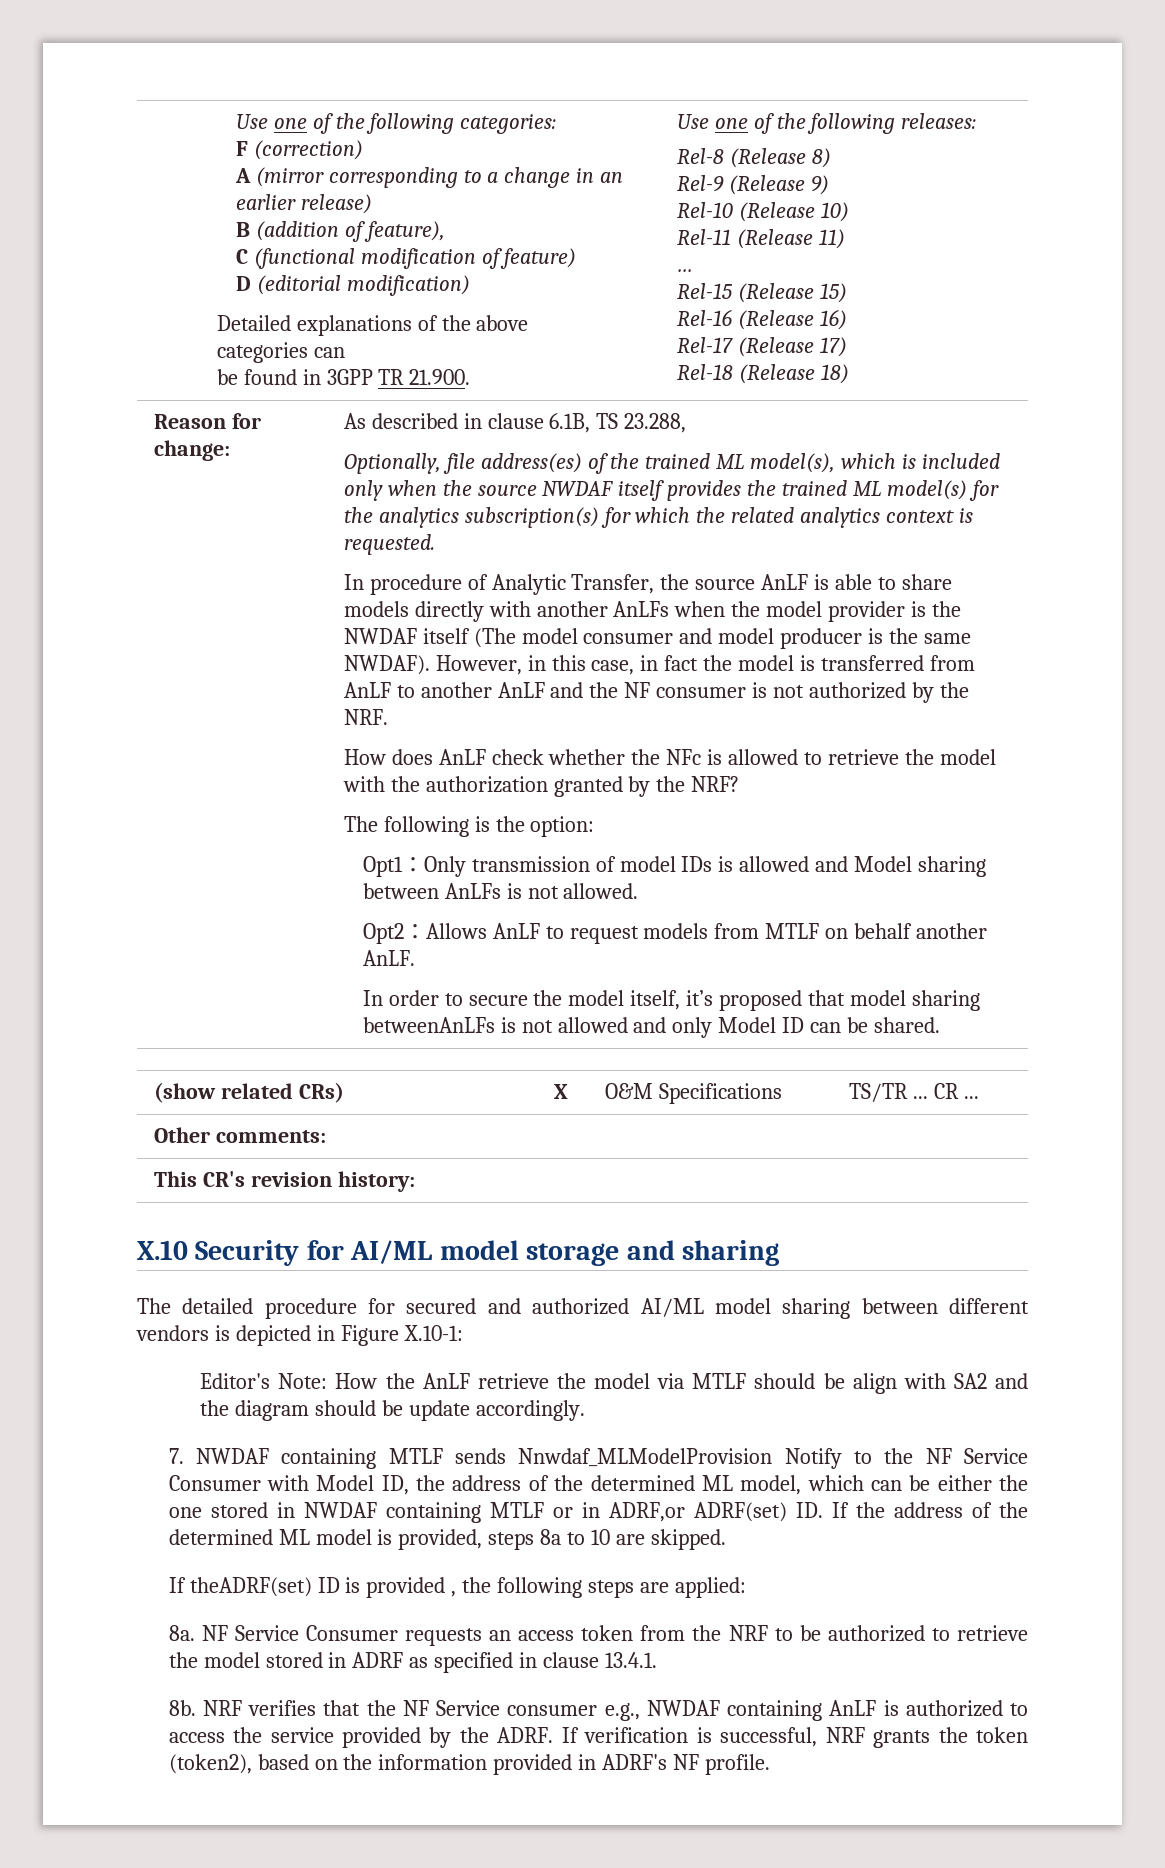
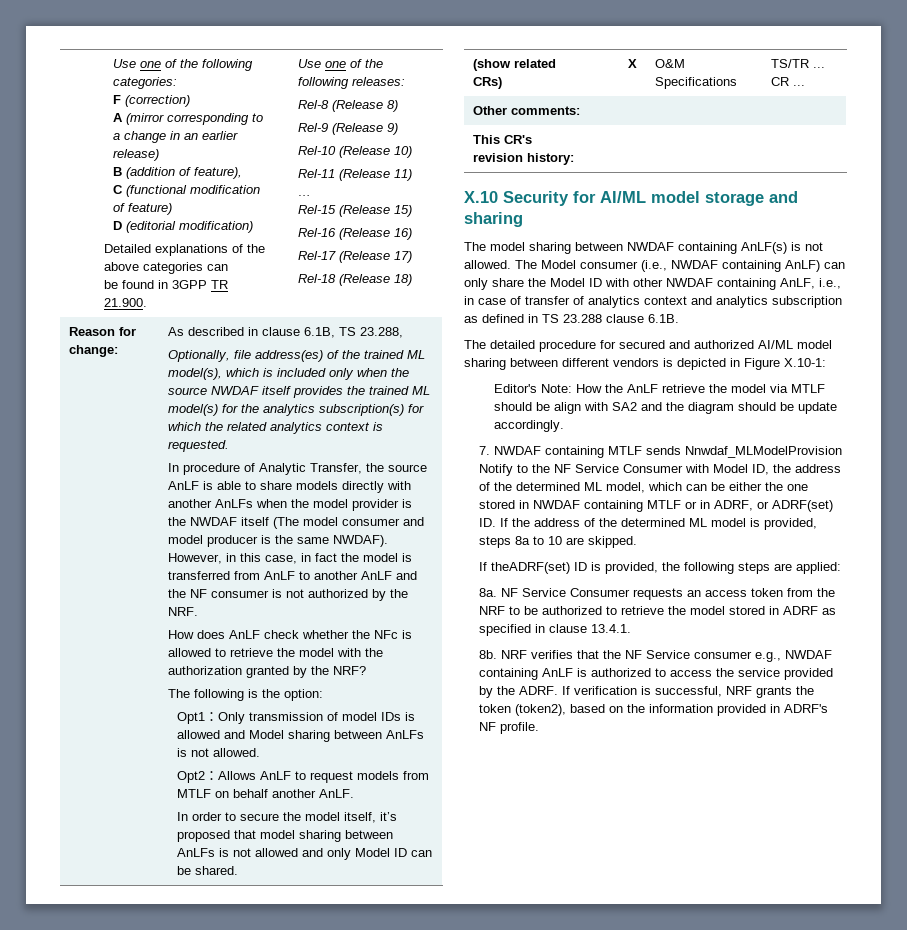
[362,1017,495,1033] betweenAnLFs -> [345,830,394,839] [177,848,216,857] between AnLFs
(779, 1253) none -> [464,242,823,254] [464,260,845,272] [464,278,841,290] [464,296,842,308] [464,314,679,323] // The model sharing between NWDAF containing AnLF(s) is not allowed. The Model consumer (i.e., NWDAF containing AnLF) can only share the Model ID with other NWDAF containing AnLF, i.e., in case of transfer of analytics context and analytics subscription as defined in TS 23.288 clause 6.1B.
[608,1502,685,1522] ADRF,or -> [714,500,770,511] ADRF, or
[366,1577,457,1598] provided , -> [605,562,659,574] provided,

